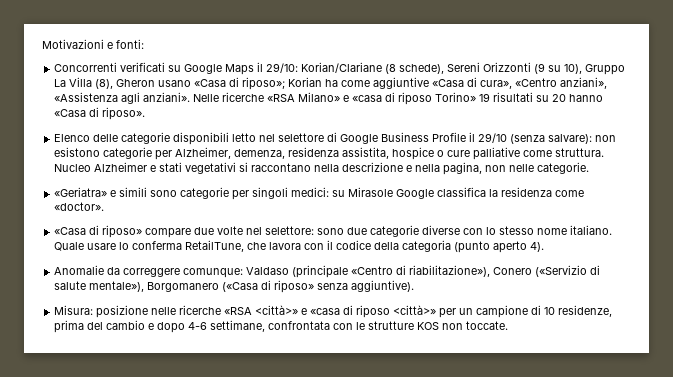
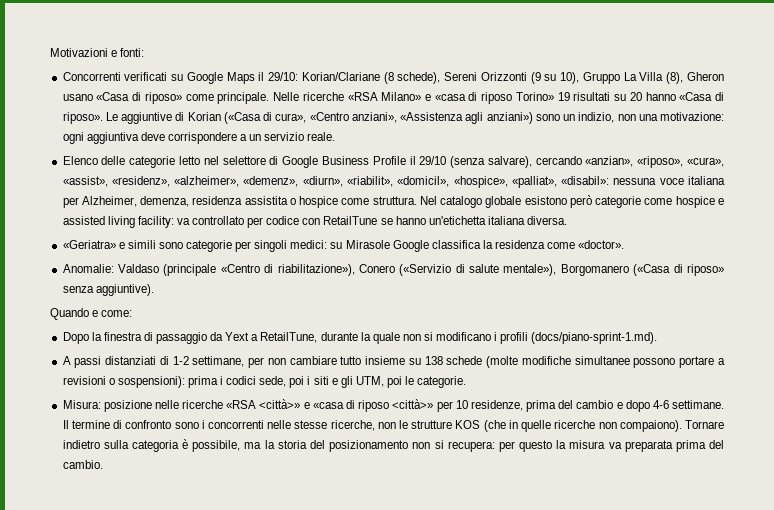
[242,77,608,90] [54,92,191,104] riposo»; Korian ha come aggiuntive «Casa di cura», «Centro anziani», «Assistenza agli anziani». -> [144,92,270,104] riposo» come principale.
(146, 113) none -> [105,112,725,124] [62,132,336,144] Le aggiuntive di Korian («Casa di cura», «Centro anziani», «Assistenza agli anziani») sono un indizio, non una motivazione: ogni aggiuntiva deve corrispondere a un servizio reale.
[173,132,230,145] disponibili -> (176, 162) none
[548,134,617,144] [54,147,605,160] [54,162,590,175] salvare): non esistono categorie per Alzheimer, demenza, residenza assistita, hospice o cure palliative come struttura. Nucleo Alzheimer e stati vegetativi si raccontano nella descrizione e nella pagina, non nelle categorie. -> [487,156,724,168] [62,176,726,188] [62,195,724,208] [62,216,568,228] salvare), cercando «anzian», «riposo», «cura», «assist», «residenz», «alzheimer», «demenz», «diurn», «riabilit», «domicil», «hospice», «palliat», «disabil»: nessuna voce italiana per Alzheimer, demenza, residenza assistita o hospice come struttura. Nel catalogo globale esistono però categorie come hospice e assisted living facility: va controllato per codice con RetailTune se hanno un'etichetta italiana diversa.
[54,225,613,238] [54,240,545,253] [54,265,244,278] «Casa di riposo» compare due volte nel selettore: sono due categorie diverse con lo stesso nome italiano. Quale usare lo conferma RetailTune, che lavora con il codice della categoria (punto aperto 4). // Anomalie da correggere comunque: -> [62,264,114,273] Anomalie:
(415, 286) none -> [50,308,133,320] [62,332,658,344] [62,356,725,368] [62,376,467,388] // Quando e come: // Dopo la finestra di passaggio da Yext a RetailTune, durante la quale non si modificano i profili (docs/piano-sprint-1.md). // A passi distanziati di 1-2 settimane, per non cambiare tutto insieme su 138 schede (molte modifiche simultanee possono portare a revisioni o sospensioni): prima i codici sede, poi i siti e gli UTM, poi le categorie.
[459,305,542,318] un campione di -> (453, 406) none
[210,320,509,332] settimane, confrontata con le strutture KOS non toccate. -> [672,400,725,409] [62,420,724,432] [62,439,725,452] [62,460,103,469] settimane. Il termine di confronto sono i concorrenti nelle stesse ricerche, non le strutture KOS (che in quelle ricerche non compaiono). Tornare indietro sulla categoria è possibile, ma la storia del posizionamento non si recupera: per questo la misura va preparata prima del cambio.

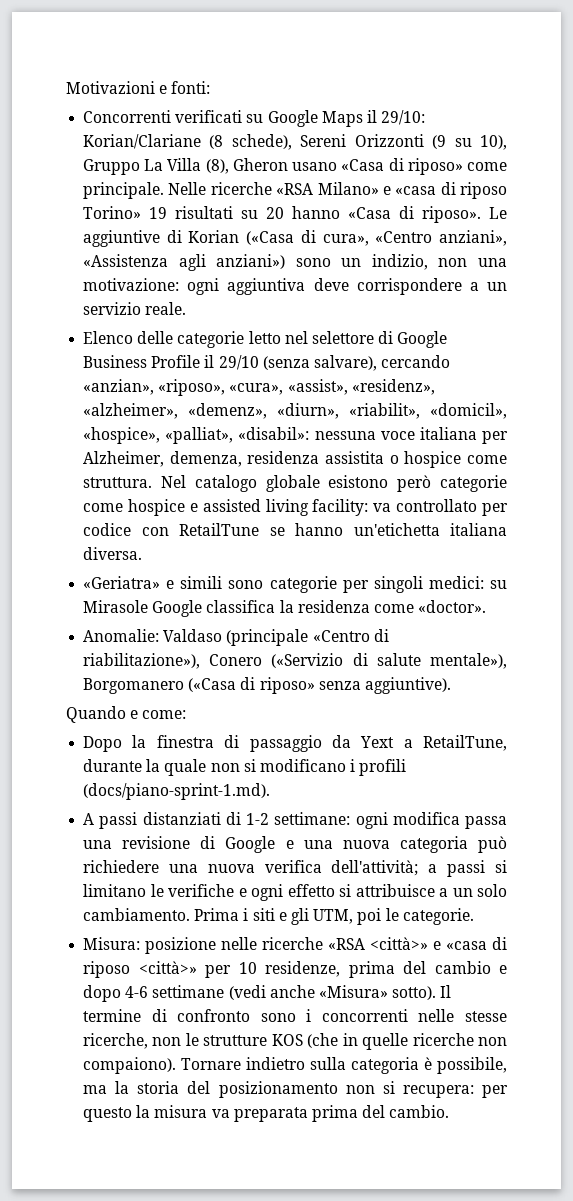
[192,356,725,368] [62,376,305,388] settimane, per non cambiare tutto insieme su 138 schede (molte modifiche simultanee possono portare a revisioni o sospensioni): prima i codici sede, poi -> [274,812,507,829] [83,836,507,853] [83,860,508,877] [83,884,507,901] [83,908,240,921] settimane: ogni modifica passa una revisione di Google e una nuova categoria può richiedere una nuova verifica dell'attività; a passi si limitano le verifiche e ogni effetto si attribuisce a un solo cambiamento. Prima
[672,400,725,409] settimane. -> [152,985,437,1000] settimane (vedi anche «Misura» sotto).

